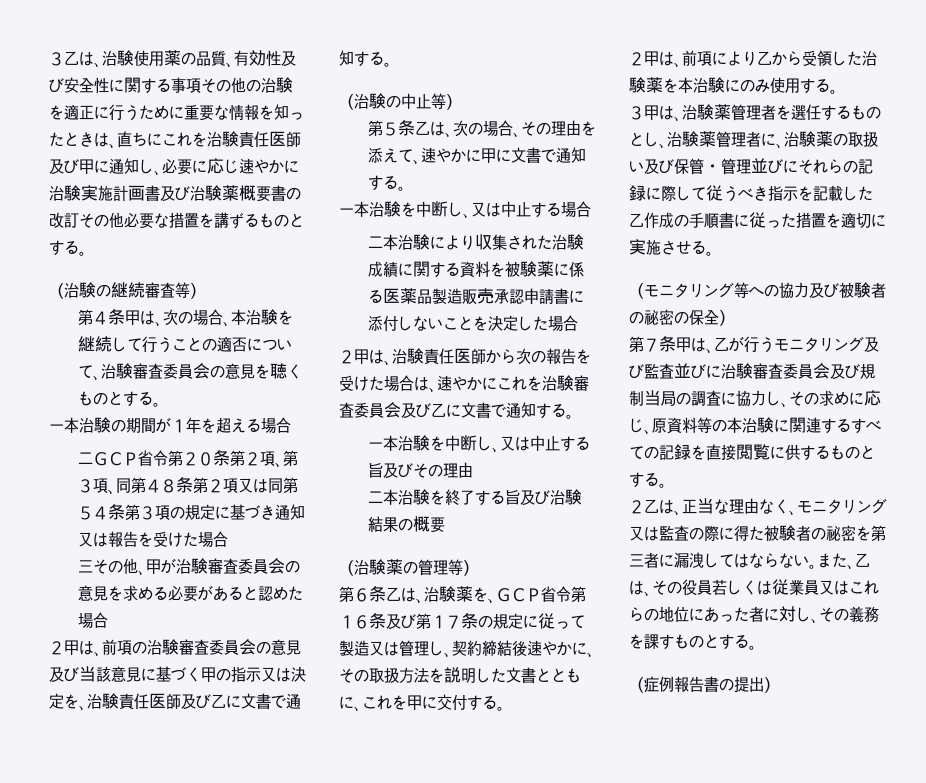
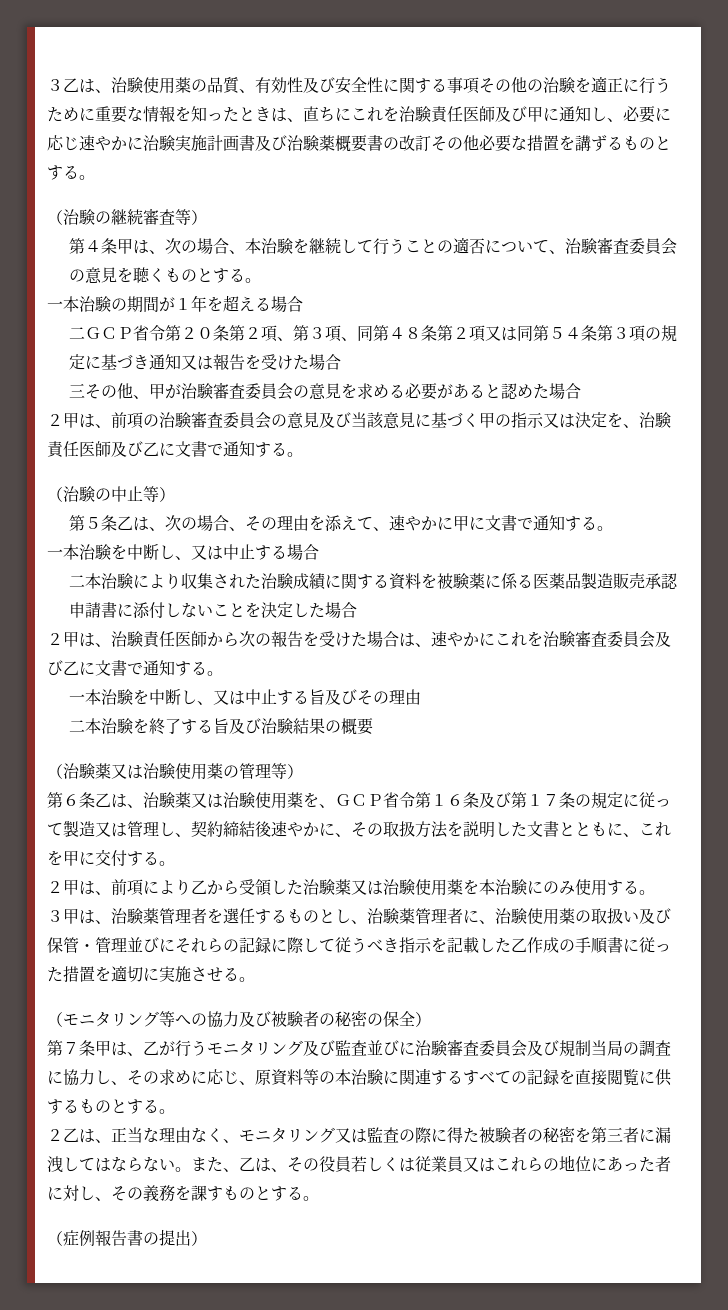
(403, 567) none -> [111,763,223,780] 又は治験使用薬
(473, 594) none -> [191,792,303,809] 又は治験使用薬
(663, 85) none -> [351,879,463,896] 又は治験使用薬
(816, 139) none -> [527,908,559,925] 使用

